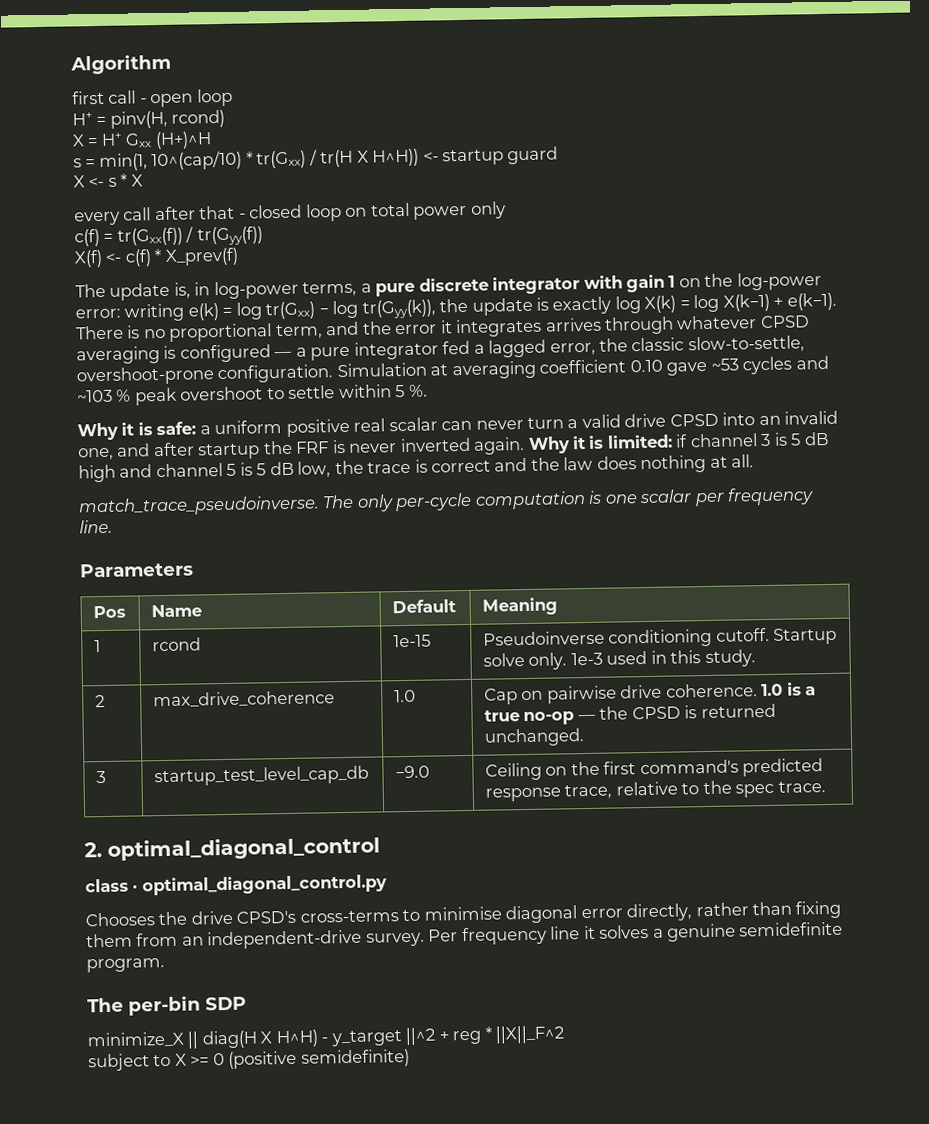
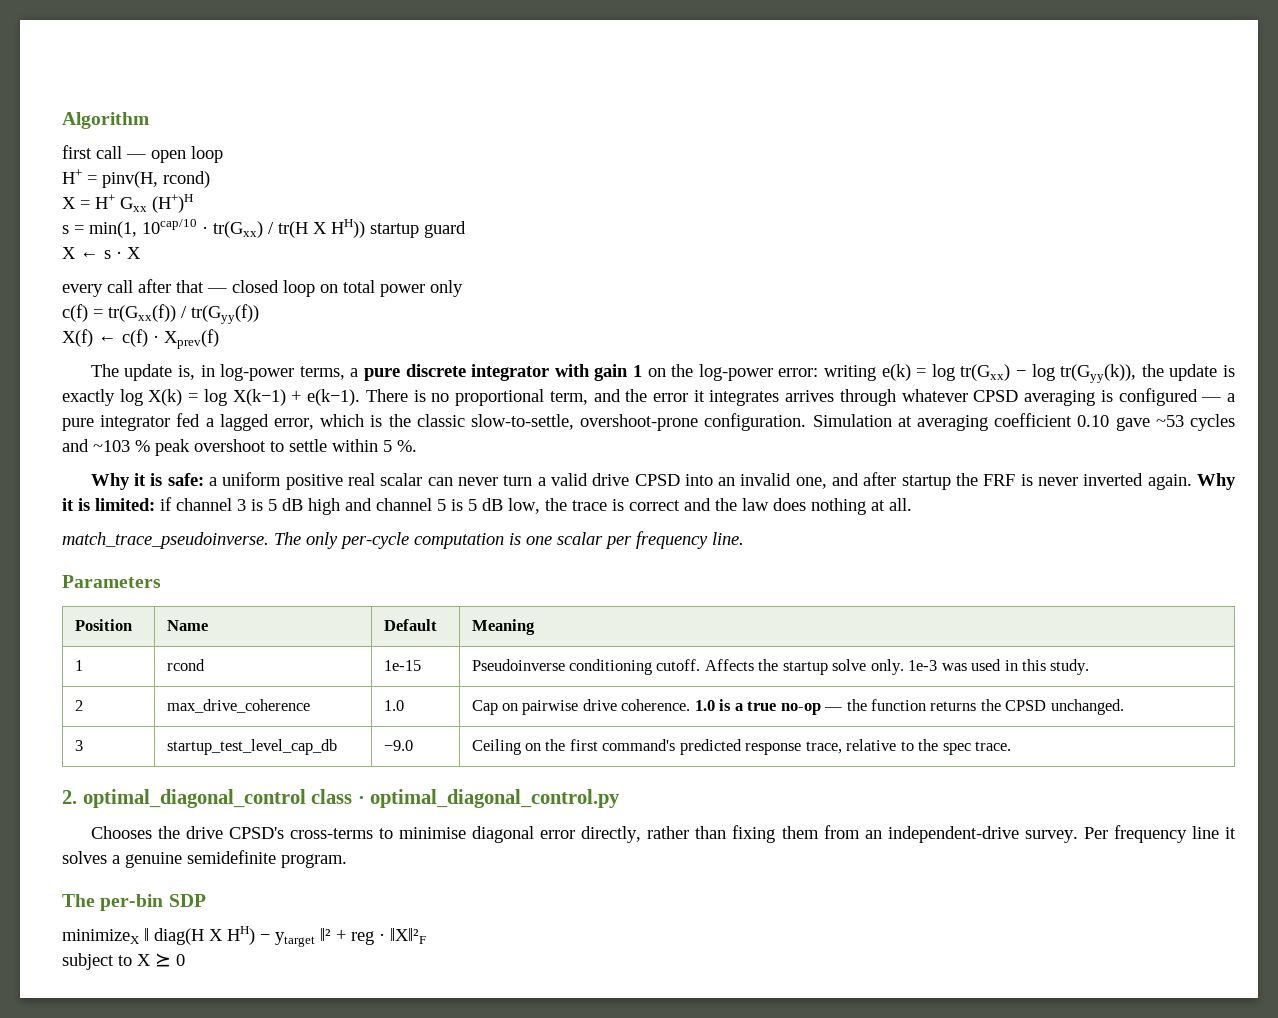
[139,98,147,104] - -> [126,154,146,159] —
[154,131,212,150] (H+)^H -> [152,194,193,213] (H+)H
[151,150,253,171] 10^(cap/10) * -> [142,219,208,234] 10cap/10 ·
[372,148,439,167] H^H)) <- -> [331,219,365,238] HH))
[88,173,128,188] <- s * -> [80,250,122,259] ← s ·
[238,213,246,219] - -> [207,288,227,293] —
[105,247,239,267] <- c(f) * X_prev(f) -> [98,329,219,349] ← c(f) · Xprev(f)
(596, 349) none -> [320,414,383,427] which is
[92,605,126,619] Pos -> [74,619,132,631] Position
[773,627,838,645] Startup -> [704,659,828,675] Affects the startup
(603, 659) none -> [941,663,967,671] was
[631,703,776,720] CPSD is returned -> [871,699,1047,711] function returns the CPSD
(380, 848) // -> (306, 798) none
[87,1025,565,1049] minimize_X || diag(H X H^H) - y_target ||^2 + reg * ||X||_F^2 -> [62,926,426,947] minimizeX ‖ diag(H X HH) − ytarget ‖² + reg · ‖X‖²F
[190,1048,410,1069] >= 0 (positive semidefinite) -> [155,953,185,967] ⪰ 0

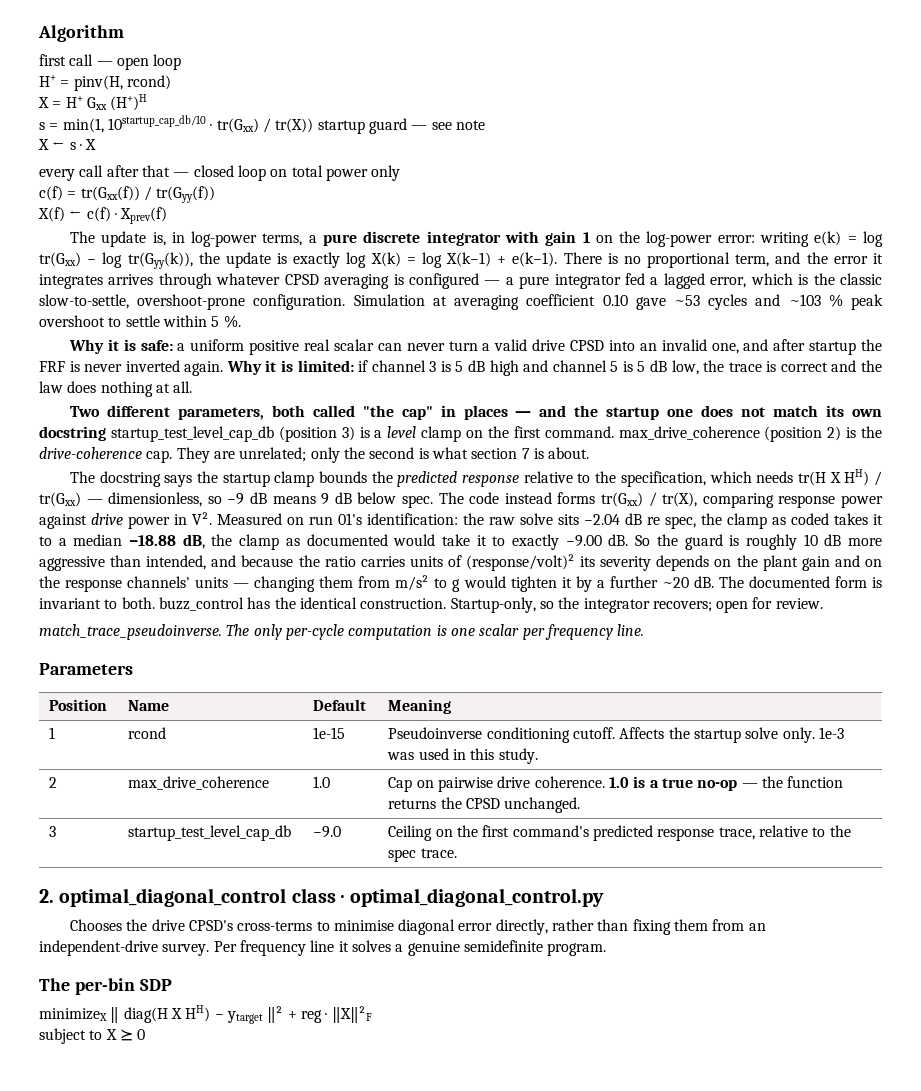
[142,219,197,234] 10cap/10 -> [107,115,206,130] 10startup_cap_db/10
[278,219,365,238] tr(H X HH)) -> [275,118,314,133] tr(X))
(466, 229) none -> [411,120,485,130] — see note
(912, 504) none -> [69,405,883,420] [39,426,882,442] [39,447,590,463] [69,469,882,487] [39,492,884,508] [39,512,883,529] [39,534,882,550] [39,554,882,571] [39,575,882,592] [39,597,823,613] // Two different parameters, both called "the cap" in places — and the startup one does not match its own docstring startup_test_level_cap_db (position 3) is a level clamp on the first command. max_drive_coherence (position 2) is the drive-coherence cap. They are unrelated; only the second is what section 7 is about. // The docstring says the startup clamp bounds the predicted response relative to the specification, which needs tr(H X HH) / tr(Gxx) — dimensionless, so −9 dB means 9 dB below spec. The code instead forms tr(Gxx) / tr(X), comparing response power against drive power in V². Measured on run 01's identification: the raw solve sits −2.04 dB re spec, the clamp as coded takes it to a median −18.88 dB, the clamp as documented would take it to exactly −9.00 dB. So the guard is roughly 10 dB more aggressive than intended, and because the ratio carries units of (response/volt)² its severity depends on the plant gain and on the response channels' units — changing them from m/s² to g would tighten it by a further ~20 dB. The documented form is invariant to both. buzz_control has the identical construction. Startup-only, so the integrator recovers; open for review.

